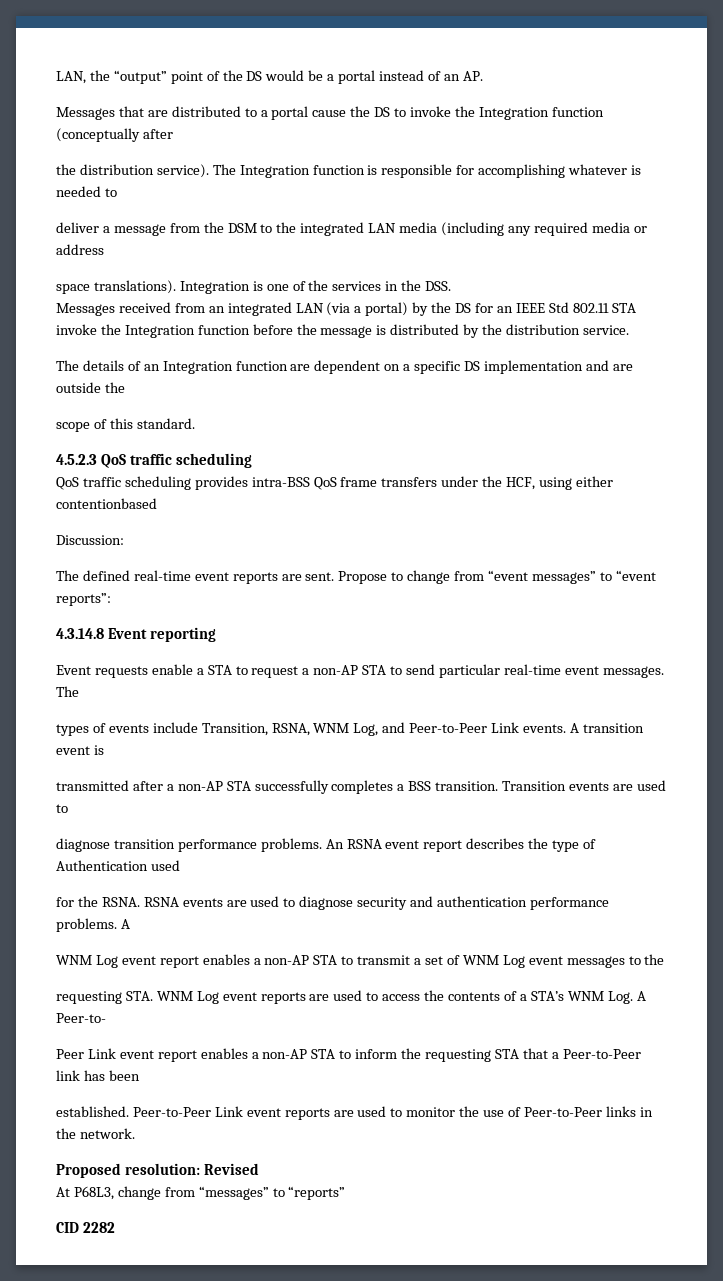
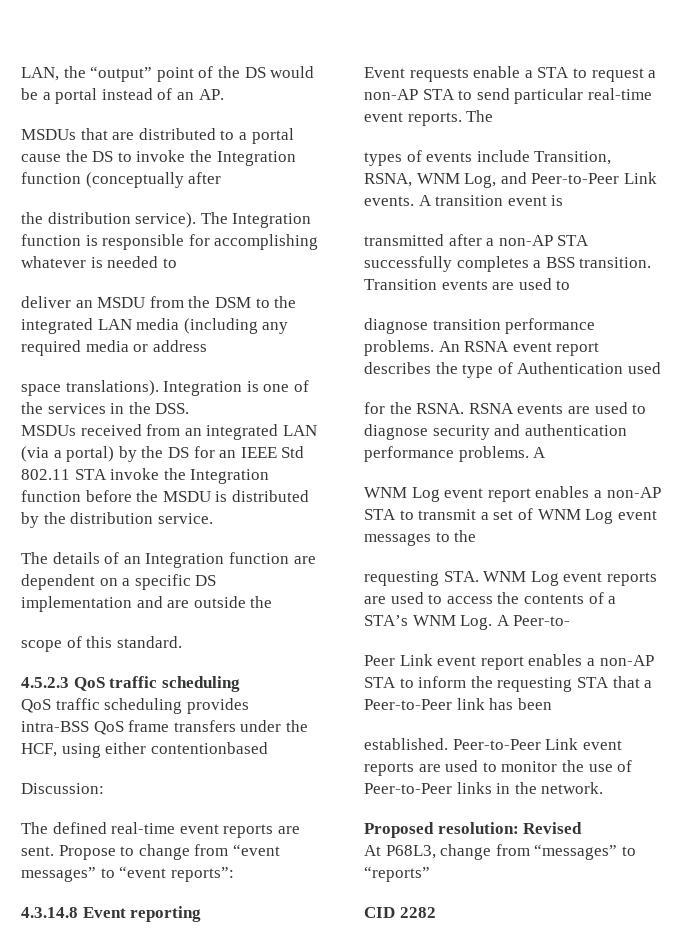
[56,107,115,120] Messages -> [21,129,76,140] MSDUs
[102,224,166,236] a message -> [75,297,146,308] an MSDU
[56,303,115,316] Messages -> [21,425,76,436] MSDUs
[320,326,373,338] message -> [162,491,211,502] MSDU
[602,666,664,678] messages. -> [407,112,462,126] reports.

